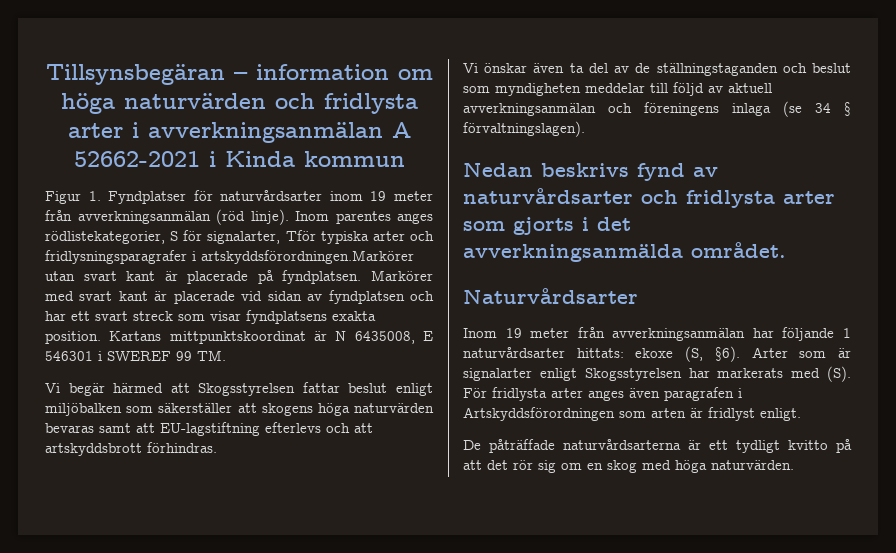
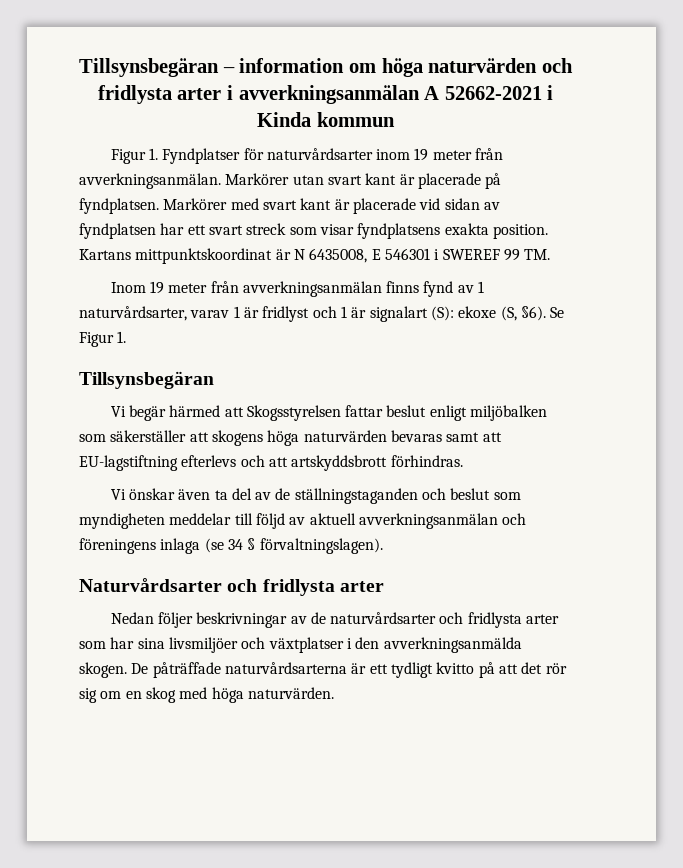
[77,209,433,225] [45,230,435,244] [45,250,414,264] avverkningsanmälan (röd linje). Inom parentes anges rödlistekategorier, S för signalarter, Tför typiska arter och fridlysningsparagrafer i artskyddsförordningen.Markörer -> [79,173,290,189] avverkningsanmälan. Markörer
[410,291,435,301] och -> (156, 231) none
(226, 355) none -> [110,281,485,297] [79,306,565,322] [79,331,127,347] [79,371,214,389] // Inom 19 meter från avverkningsanmälan finns fynd av 1 naturvårdsarter, varav 1 är fridlyst och 1 är signalart (S): ekoxe (S, §6). Se Figur 1. // Tillsynsbegäran
[463,162,718,181] Nedan beskrivs fynd av -> [79,578,384,596] [110,612,326,628] Naturvårdsarter och fridlysta arter // Nedan följer beskrivningar av de
[513,217,631,235] [463,242,786,262] [463,288,638,304] [463,327,851,341] [463,346,851,362] [463,366,851,382] [463,387,742,401] [463,407,801,421] gjorts i det avverkningsanmälda området. // Naturvårdsarter // Inom 19 meter från avverkningsanmälan har följande 1 naturvårdsarter hittats: ekoxe (S, §6). Arter som är signalarter enligt Skogsstyrelsen har markerats med (S). För fridlysta arter anges även paragrafen i Artskyddsförordningen som arten är fridlyst enligt. // -> [110,637,522,653] [79,662,127,678] har sina livsmiljöer och växtplatser i den avverkningsanmälda skogen.

